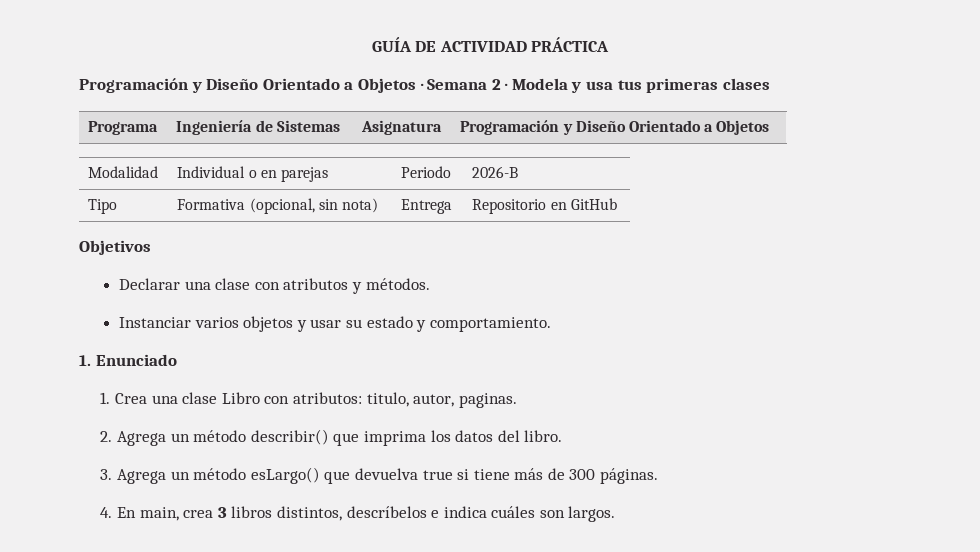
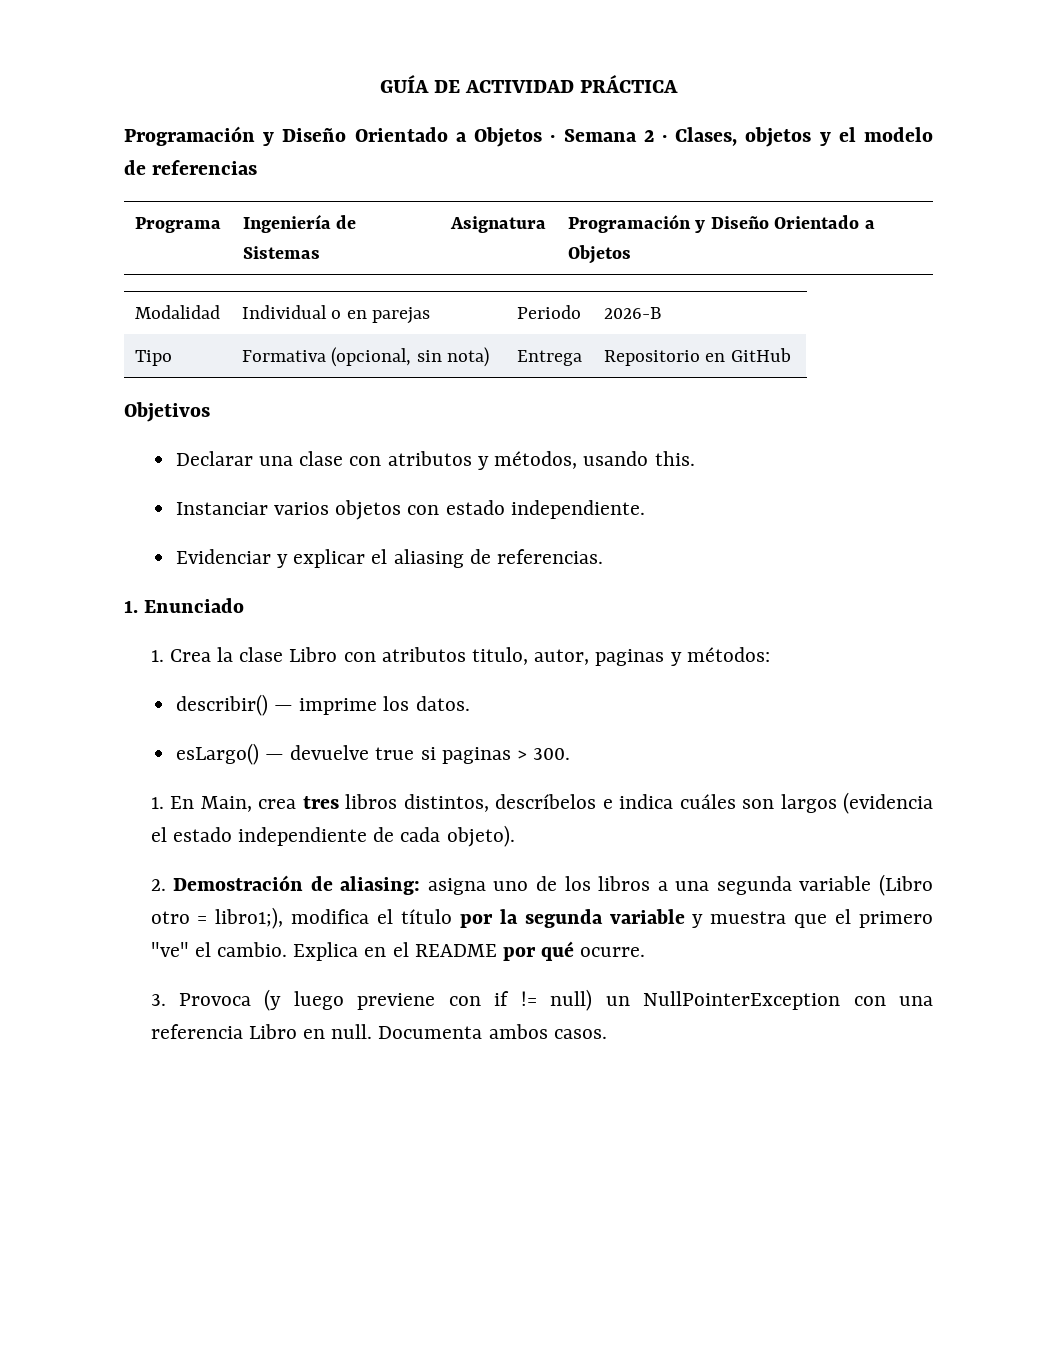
[511,78,770,93] Modela y usa tus primeras clases -> [675,127,933,147] [124,160,258,175] Clases, objetos y el modelo de referencias
[365,278,430,290] métodos. -> [494,451,695,469] métodos, usando this.
[296,316,551,332] y usar su estado y comportamiento. -> [407,500,645,519] [175,549,604,568] con estado independiente. // Evidenciar y explicar el aliasing de referencias.
[151,395,178,404] una -> [216,647,233,662] la
[292,392,362,404] atributos: -> [381,647,466,662] atributos
[458,393,517,408] [100,429,563,446] [100,467,659,484] [100,507,227,521] paginas. // 2. Agrega un método describir() que imprima los datos del libro. // 3. Agrega un método esLargo() que devuelva true si tiene más de 300 páginas. // 4. En main, crea 3 -> [595,647,770,666] [175,694,470,716] [175,743,571,765] [150,796,339,812] paginas y métodos: // describir() — imprime los datos. // esLargo() — devuelve true si paginas > 300. // 1. En Main, crea tres
[568,506,616,522] largos. -> [780,792,934,814] [150,825,515,847] [150,874,934,896] [150,907,933,929] [150,941,646,961] [150,989,934,1011] [150,1024,607,1039] largos (evidencia el estado independiente de cada objeto). // 2. Demostración de aliasing: asigna uno de los libros a una segunda variable (Libro otro = libro1;), modifica el título por la segunda variable y muestra que el primero "ve" el cambio. Explica en el README por qué ocurre. // 3. Provoca (y luego previene con if != null) un NullPointerException con una referencia Libro en null. Documenta ambos casos.

